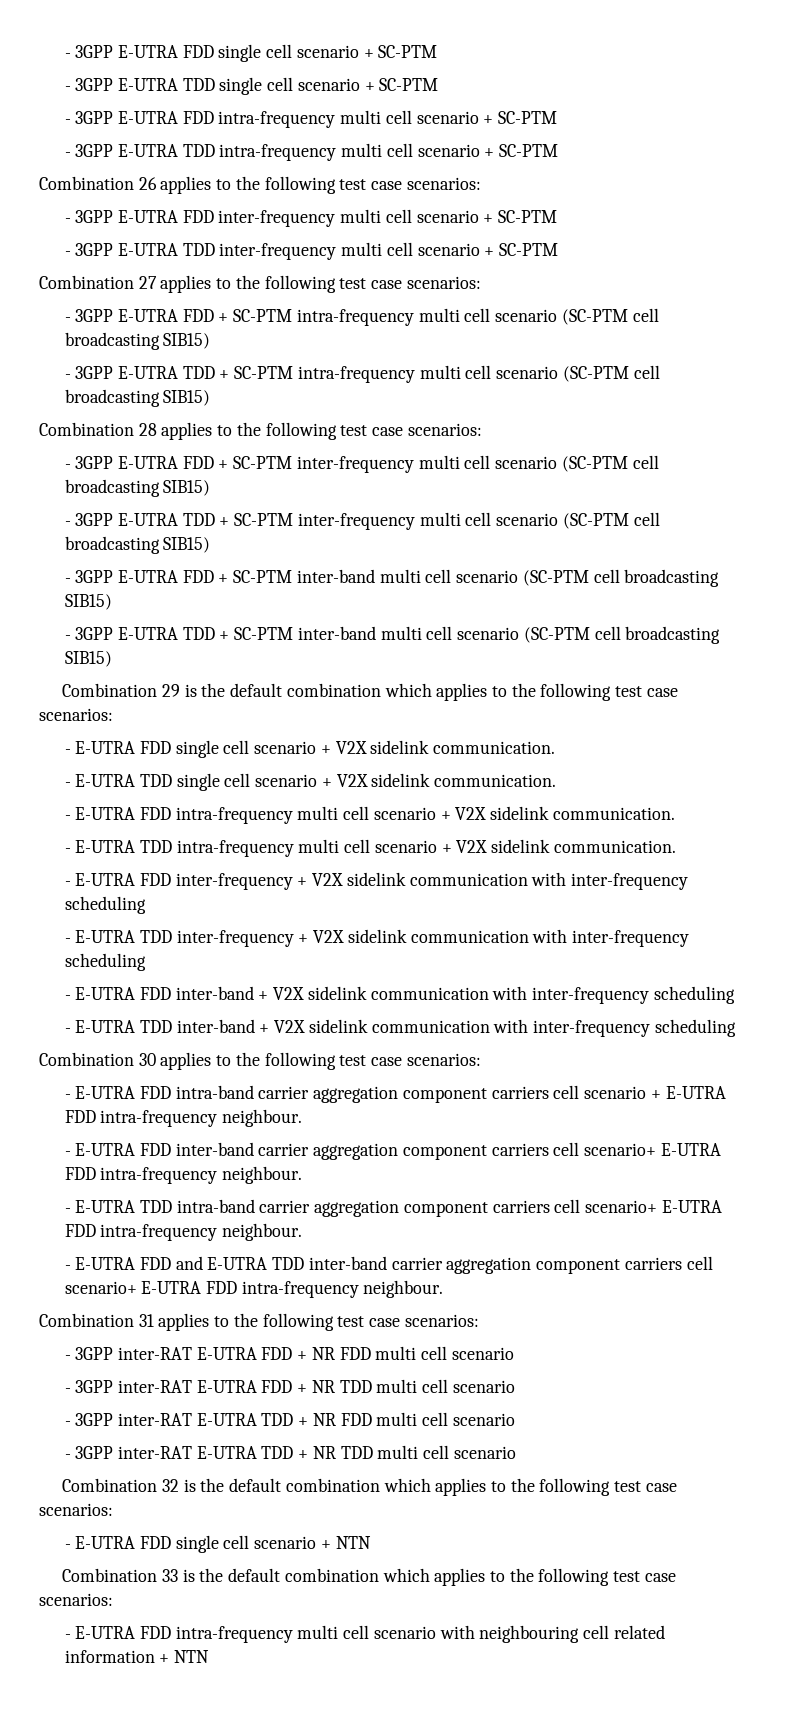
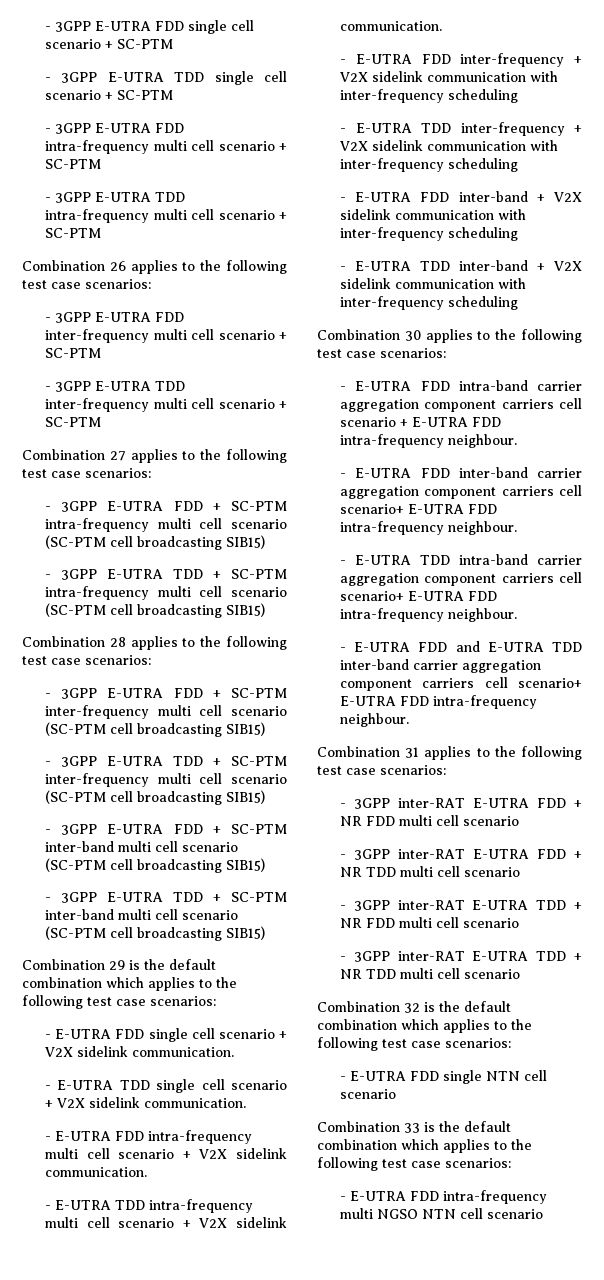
[223,1535,371,1549] cell scenario + NTN -> [486,1070,548,1081] [340,1089,397,1099] NTN cell scenario
[343,1625,665,1643] [64,1650,209,1663] cell scenario with neighbouring cell related information + NTN -> [377,1208,544,1219] NGSO NTN cell scenario

